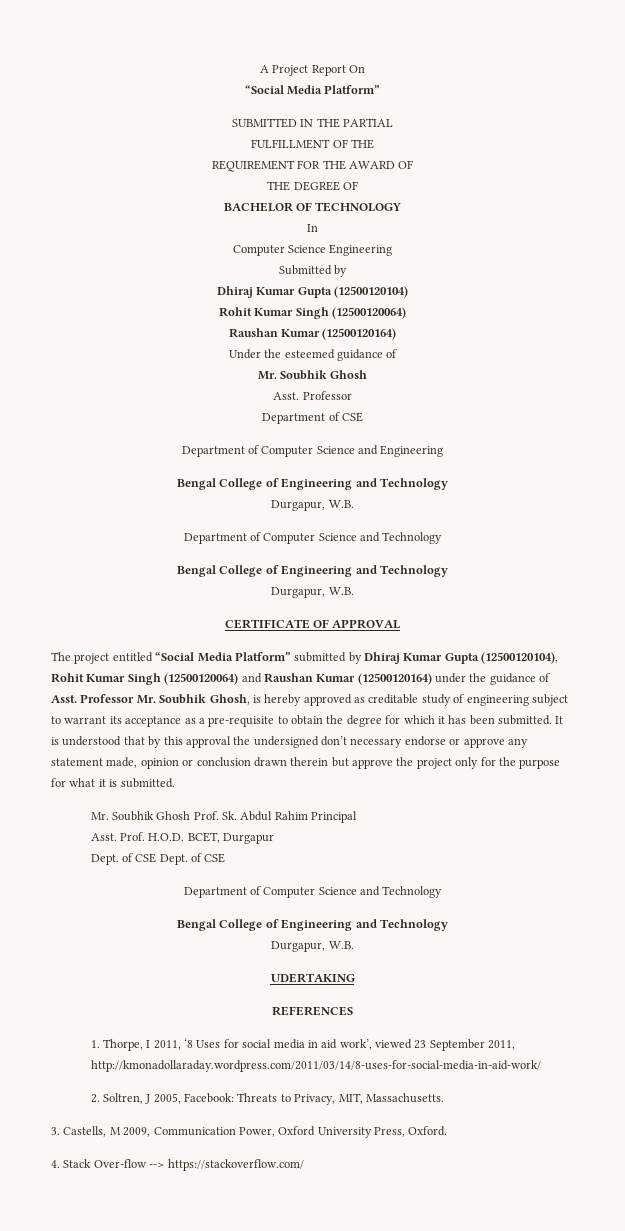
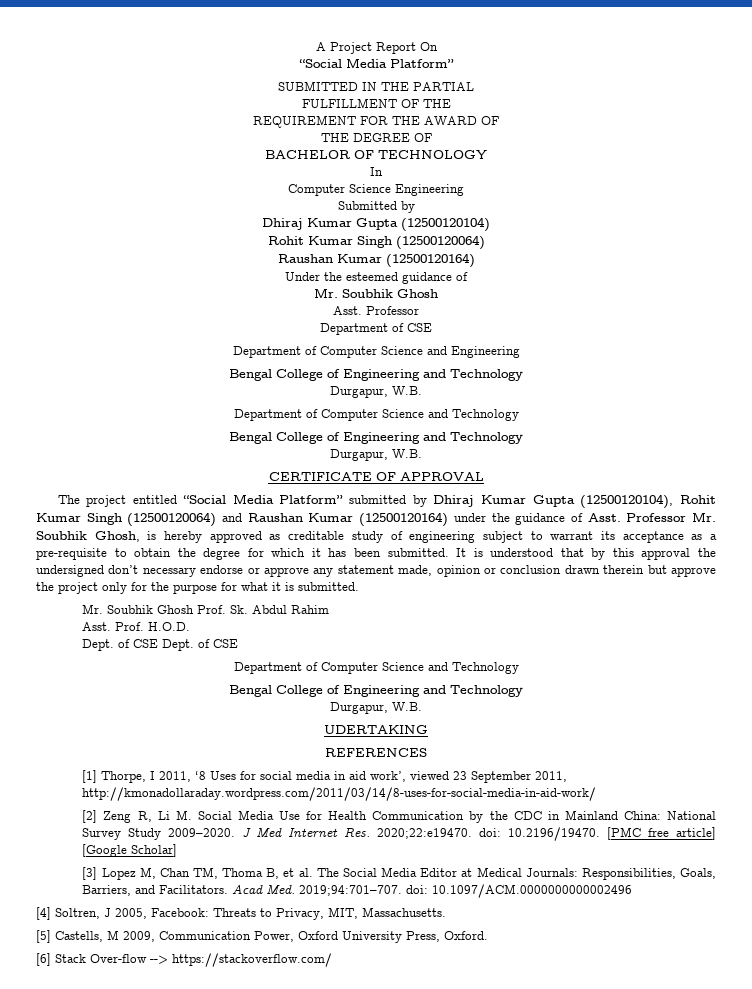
[311,811,358,823] Principal -> (330, 609) none
[187,832,275,844] BCET, Durgapur -> (191, 626) none
[90,1040,100,1048] 1. -> [82,770,98,783] [1]
[90,1094,100,1103] 2. -> [82,810,717,823] [82,827,717,841] [82,844,178,857] [82,867,716,880] [82,884,633,898] [36,907,51,920] [2] Zeng R, Li M. Social Media Use for Health Communication by the CDC in Mainland China: National Survey Study 2009–2020. J Med Internet Res. 2020;22:e19470. doi: 10.2196/19470. [PMC free article] [Google Scholar] // [3] Lopez M, Chan TM, Thoma B, et al. The Social Media Editor at Medical Journals: Responsibilities, Goals, Barriers, and Facilitators. Acad Med. 2019;94:701–707. doi: 10.1097/ACM.0000000000002496 // [4]
[51,1127,60,1135] 3. -> [36,930,51,943] [5]
[51,1160,60,1168] 4. -> [36,953,51,966] [6]

